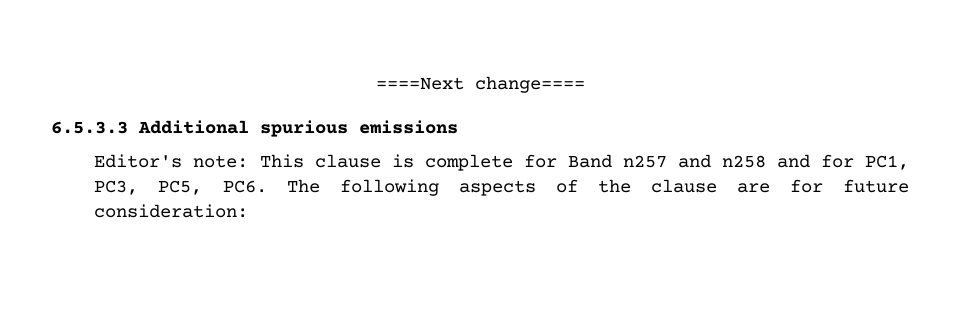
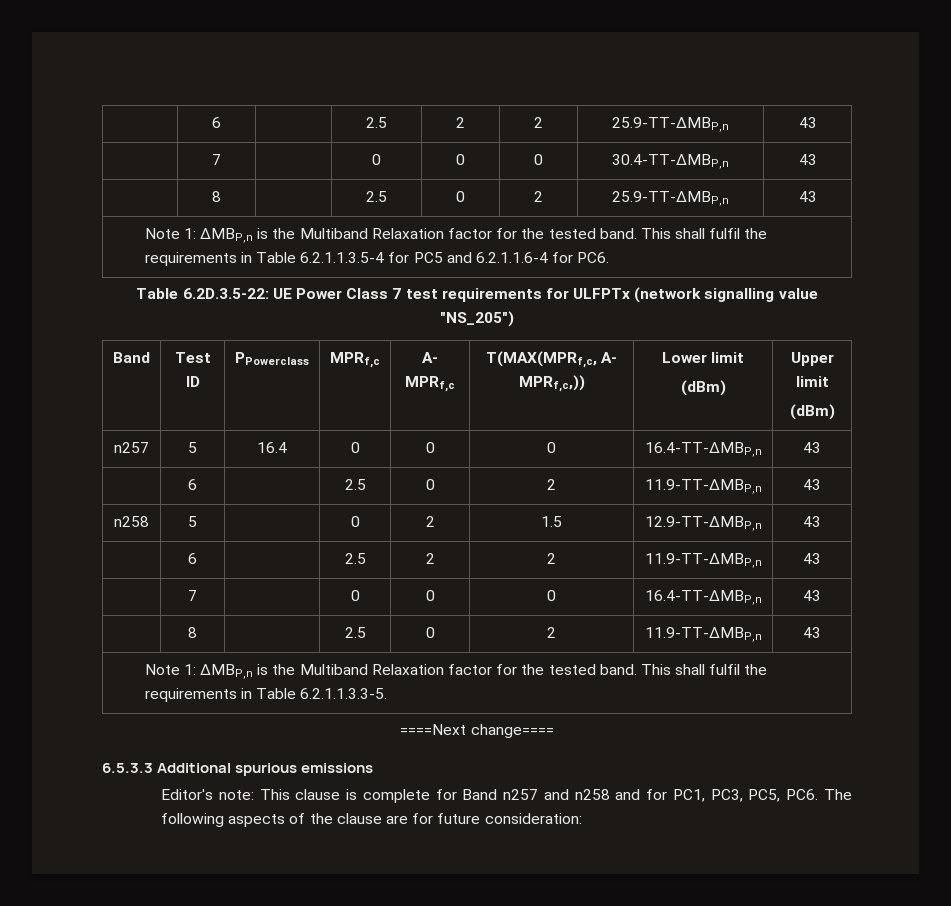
(375, 83) none -> [212,117,221,128] [366,117,387,128] [456,117,465,128] [534,117,543,128] [612,117,729,132] [798,117,817,128] [212,154,221,165] [372,154,381,165] [456,154,465,165] [534,154,543,165] [612,154,729,169] [798,154,817,165] [212,191,221,202] [366,191,387,202] [456,191,465,202] [534,191,543,202] [612,191,729,206] [798,191,817,202] [144,228,768,243] [144,252,610,266] [136,287,818,303] [440,311,514,327] [113,352,150,363] [174,352,211,363] [185,376,200,387] [235,352,309,365] [330,352,380,368] [422,352,438,363] [405,376,455,392] [485,351,618,368] [518,375,585,392] [661,352,745,363] [680,380,726,396] [790,352,834,366] [795,376,829,387] [789,404,835,420] [114,442,149,453] [188,442,197,453] [257,442,287,453] [350,442,360,453] [425,442,435,453] [547,442,556,453] [644,442,762,457] [803,442,821,453] [188,479,197,490] [344,479,366,490] [425,479,435,490] [547,479,556,490] [644,479,762,494] [803,479,821,490] [114,516,149,527] [188,516,197,527] [350,516,360,527] [425,516,435,527] [541,516,562,527] [644,516,762,531] [803,516,821,527] [188,553,197,564] [344,553,366,564] [425,553,435,564] [547,553,556,564] [644,553,762,568] [803,553,821,564] [188,590,197,601] [350,590,360,601] [425,590,435,601] [547,590,556,601] [644,590,762,605] [803,590,821,601] [188,627,197,638] [344,627,366,638] [425,627,435,638] [547,627,556,638] [644,627,762,642] [803,627,821,638] [144,664,768,679] [144,688,388,702] | 6 | | 2.5 | 2 | 2 | 25.9-TT-ΔMBP,n | 43 // | 7 | | 0 | 0 | 0 | 30.4-TT-ΔMBP,n | 43 // | 8 | | 2.5 | 0 | 2 | 25.9-TT-ΔMBP,n | 43 // Note 1: ΔMBP,n is the Multiband Relaxation factor for the tested band. This shall fulfil the requirements in Table 6.2.1.1.3.5-4 for PC5 and 6.2.1.1.6-4 for PC6. // Table 6.2D.3.5-22: UE Power Class 7 test requirements for ULFPTx (network signalling value "NS_205") // Band | Test ID | PPowerclass | MPRf,c | A- MPRf,c | T(MAX(MPRf,c, A- MPRf,c,)) | Lower limit // (dBm) | Upper limit // (dBm) // n257 | 5 | 16.4 | 0 | 0 | 0 | 16.4-TT-ΔMBP,n | 43 // | 6 | | 2.5 | 0 | 2 | 11.9-TT-ΔMBP,n | 43 // n258 | 5 | | 0 | 2 | 1.5 | 12.9-TT-ΔMBP,n | 43 // | 6 | | 2.5 | 2 | 2 | 11.9-TT-ΔMBP,n | 43 // | 7 | | 0 | 0 | 0 | 16.4-TT-ΔMBP,n | 43 // | 8 | | 2.5 | 0 | 2 | 11.9-TT-ΔMBP,n | 43 // Note 1: ΔMBP,n is the Multiband Relaxation factor for the tested band. This shall fulfil the requirements in Table 6.2.1.1.3.3-5. //

